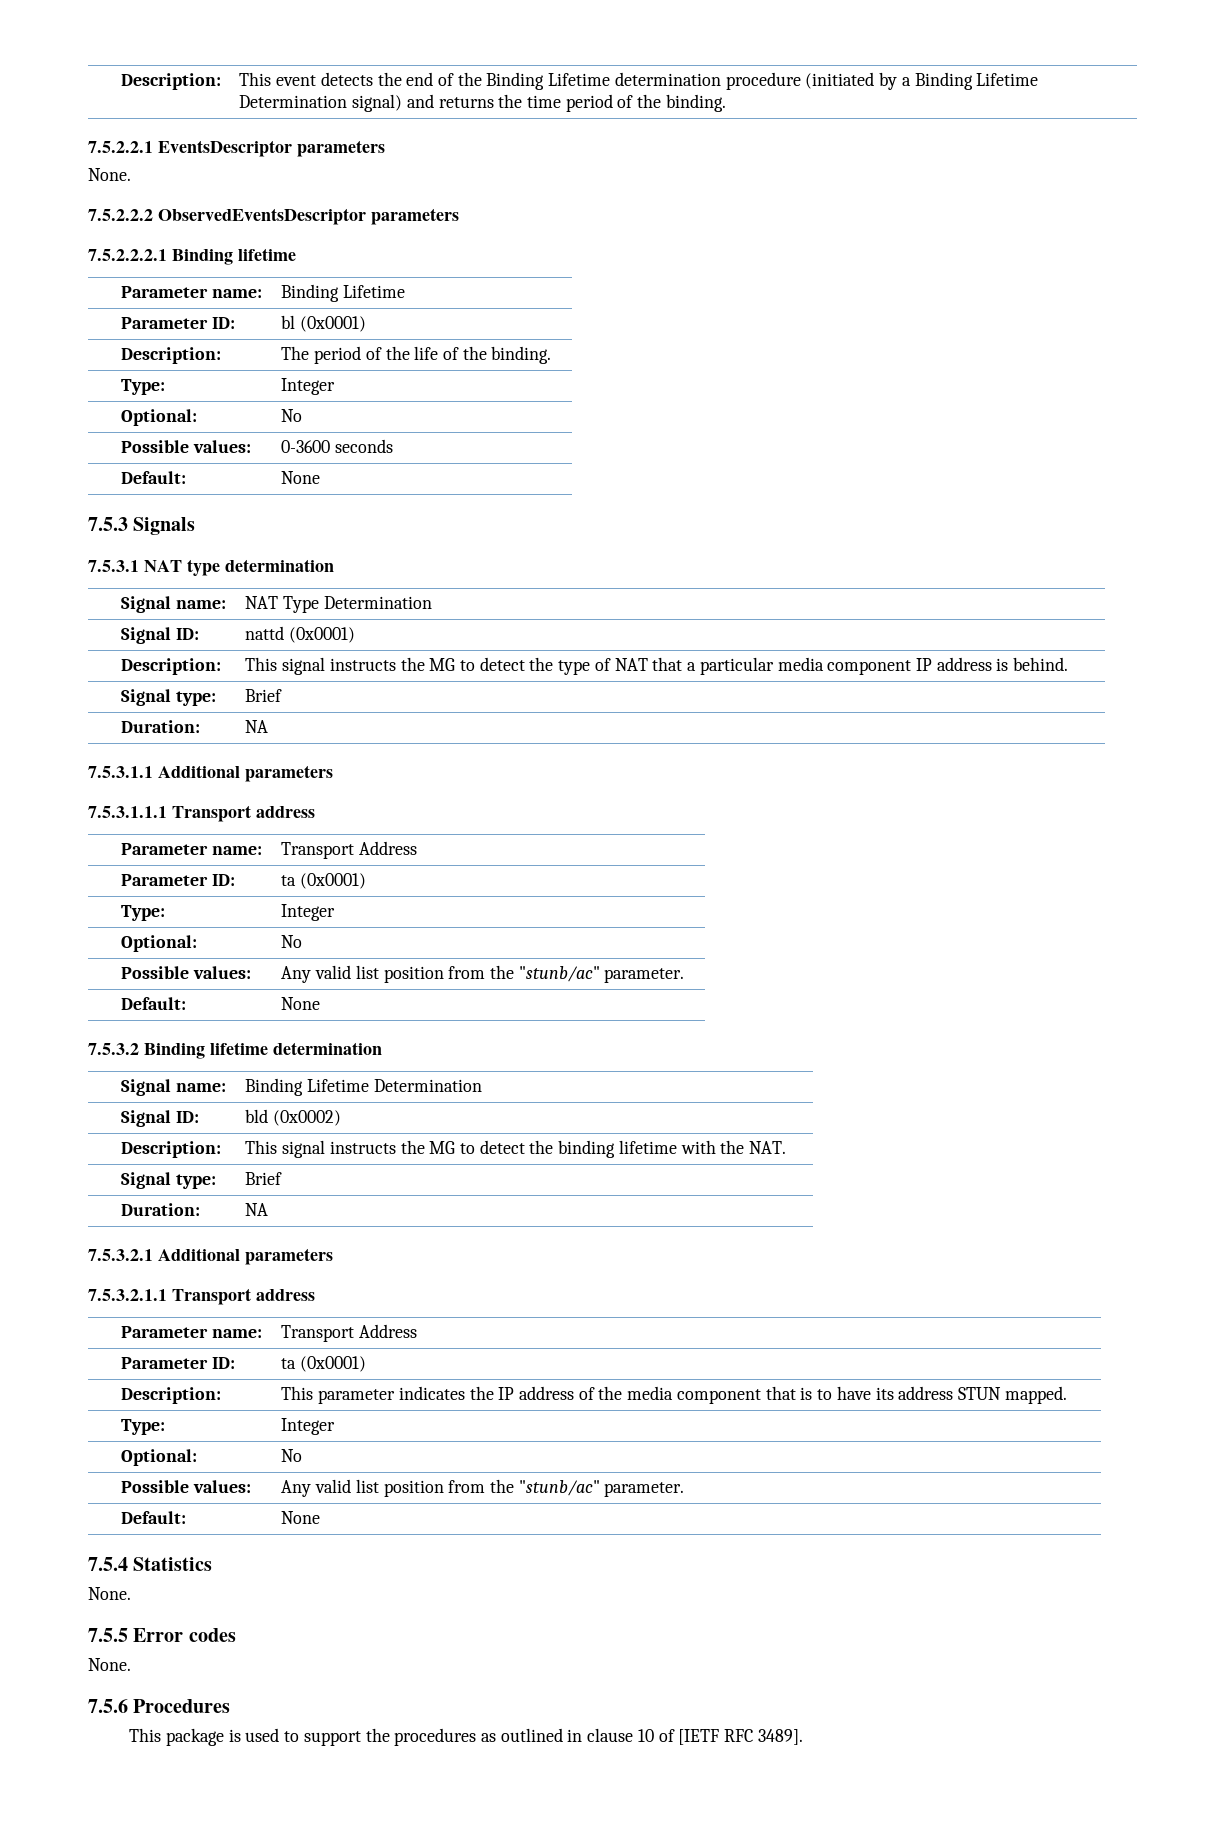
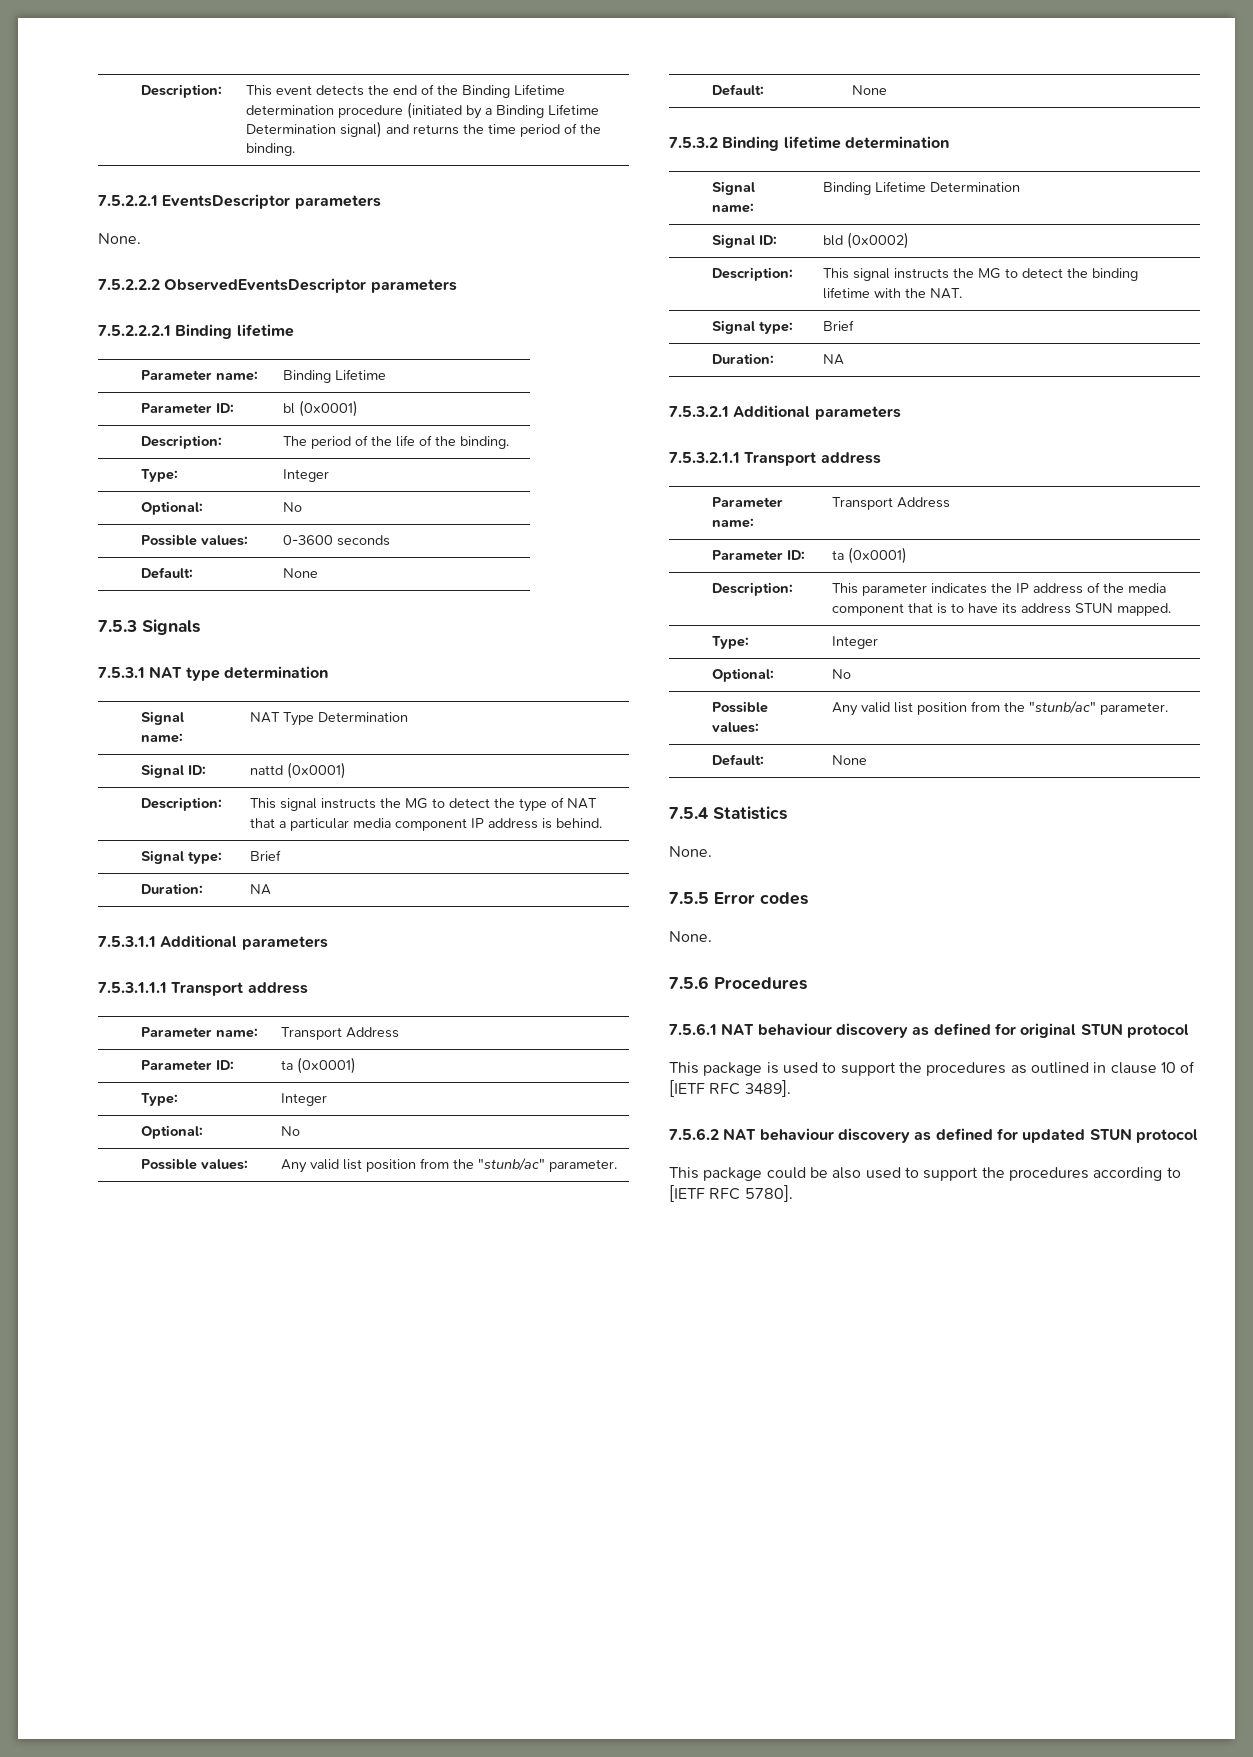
(231, 1706) none -> [669,1023,1189,1038] // 7.5.6.1 NAT behaviour discovery as defined for original STUN protocol
(803, 1737) none -> [669,1128,1198,1143] [669,1167,1181,1181] [669,1185,793,1202] // 7.5.6.2 NAT behaviour discovery as defined for updated STUN protocol // This package could be also used to support the procedures according to [IETF RFC 5780].

